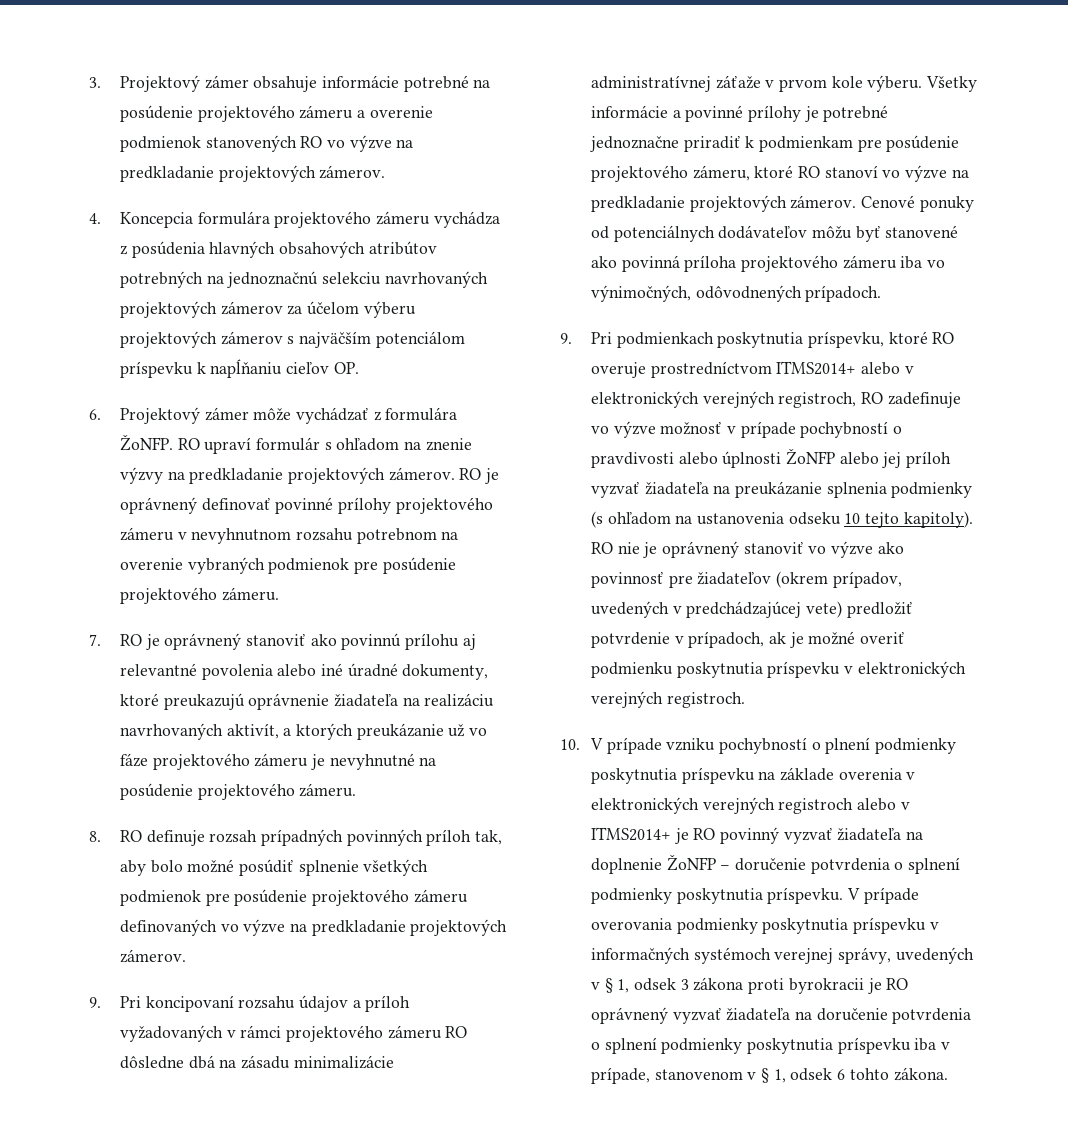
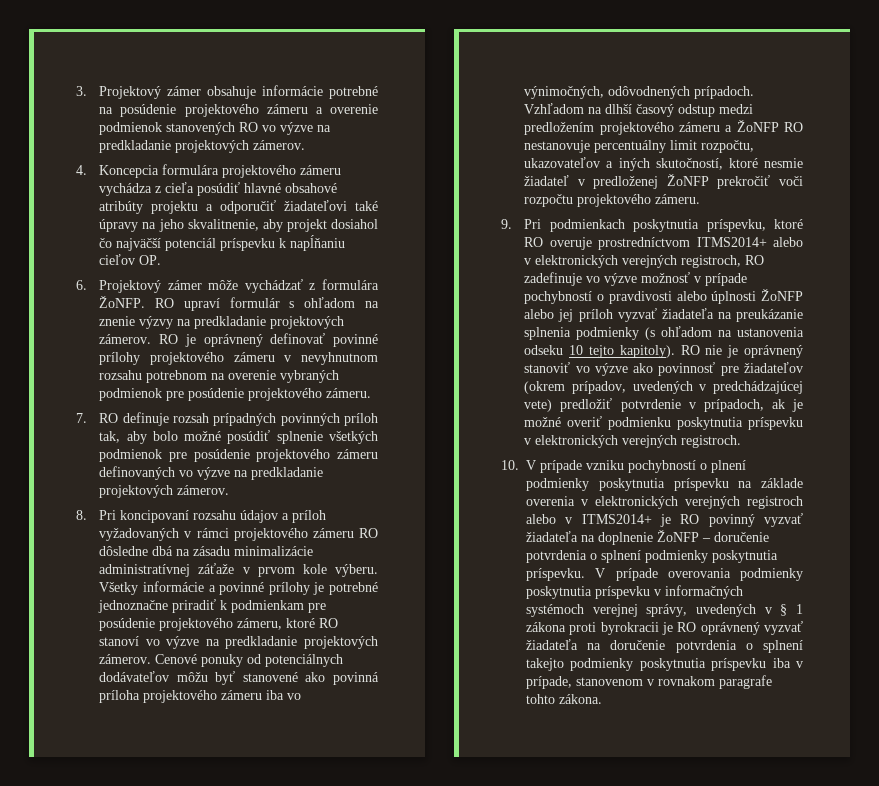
[131,241,437,258] [119,271,488,288] [119,301,416,318] [119,331,465,348] posúdenia hlavných obsahových atribútov potrebných na jednoznačnú selekciu navrhovaných projektových zámerov za účelom výberu projektových zámerov s najväčším potenciálom -> [165,182,338,196] [99,200,378,214] [99,219,378,232] [99,238,217,251] cieľa posúdiť hlavné obsahové atribúty projektu a odporučiť žiadateľovi také úpravy na jeho skvalitnenie, aby projekt dosiahol čo najväčší potenciál
[145,633,476,650] [119,663,489,680] [119,693,495,710] [119,723,488,740] [119,753,437,770] [119,783,357,800] [89,830,142,842] je oprávnený stanoviť ako povinnú prílohu aj relevantné povolenia alebo iné úradné dokumenty, ktoré preukazujú oprávnenie žiadateľa na realizáciu navrhovaných aktivít, a ktorých preukázanie už vo fáze projektového zámeru je nevyhnutné na posúdenie projektového zámeru. // 8. RO -> (119, 418) none
[89,997,101,1008] 9. -> [76,510,87,520] 8.
(882, 293) none -> [524,103,754,117] [524,120,803,135] [524,140,755,153] [524,157,803,171] [524,174,803,189] [524,194,701,207] Vzhľadom na dlhší časový odstup medzi predložením projektového zámeru a ŽoNFP RO nestanovuje percentuálny limit rozpočtu, ukazovateľov a iných skutočností, ktoré nesmie žiadateľ v predloženej ŽoNFP prekročiť voči rozpočtu projektového zámeru.
[617,978,689,993] 1, odsek 3 -> [796,604,803,614] 1
(657, 1045) none -> [526,658,564,671] takejto
[760,1068,846,1083] § 1, odsek 6 -> [658,675,772,689] rovnakom paragrafe

